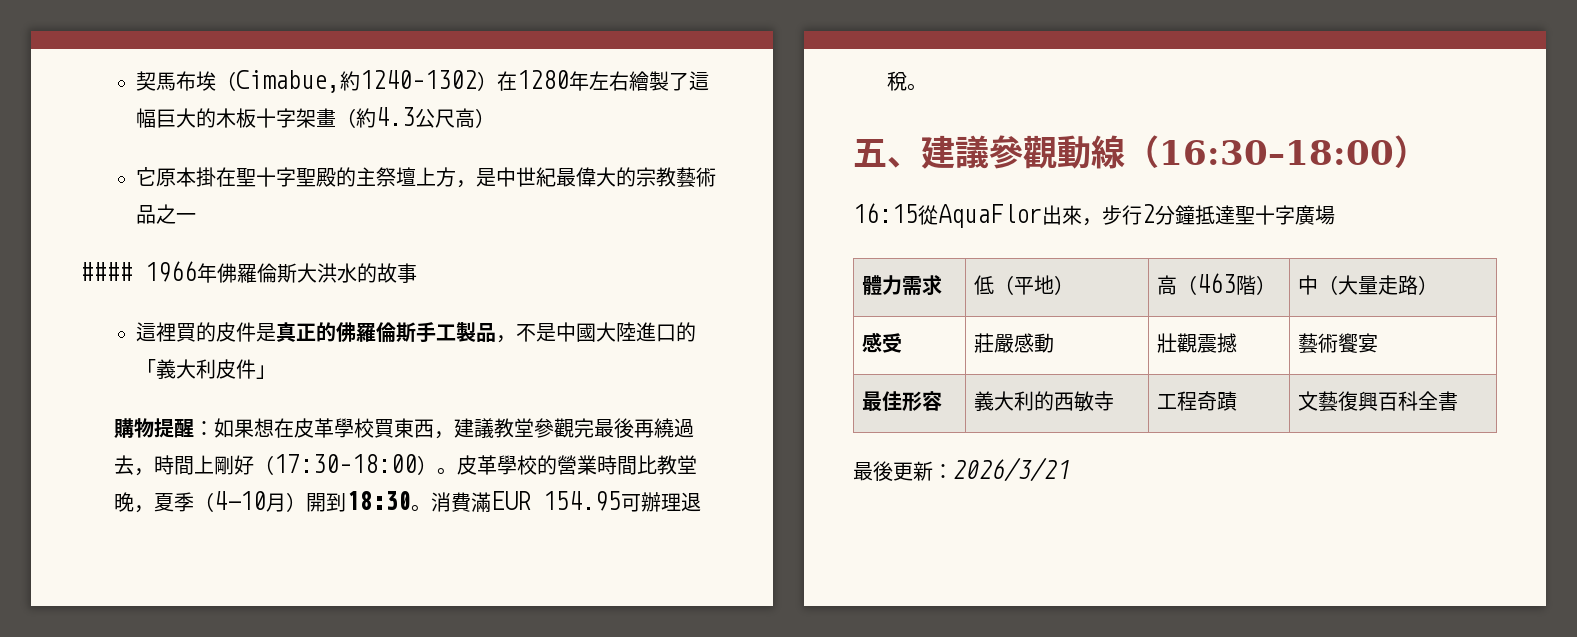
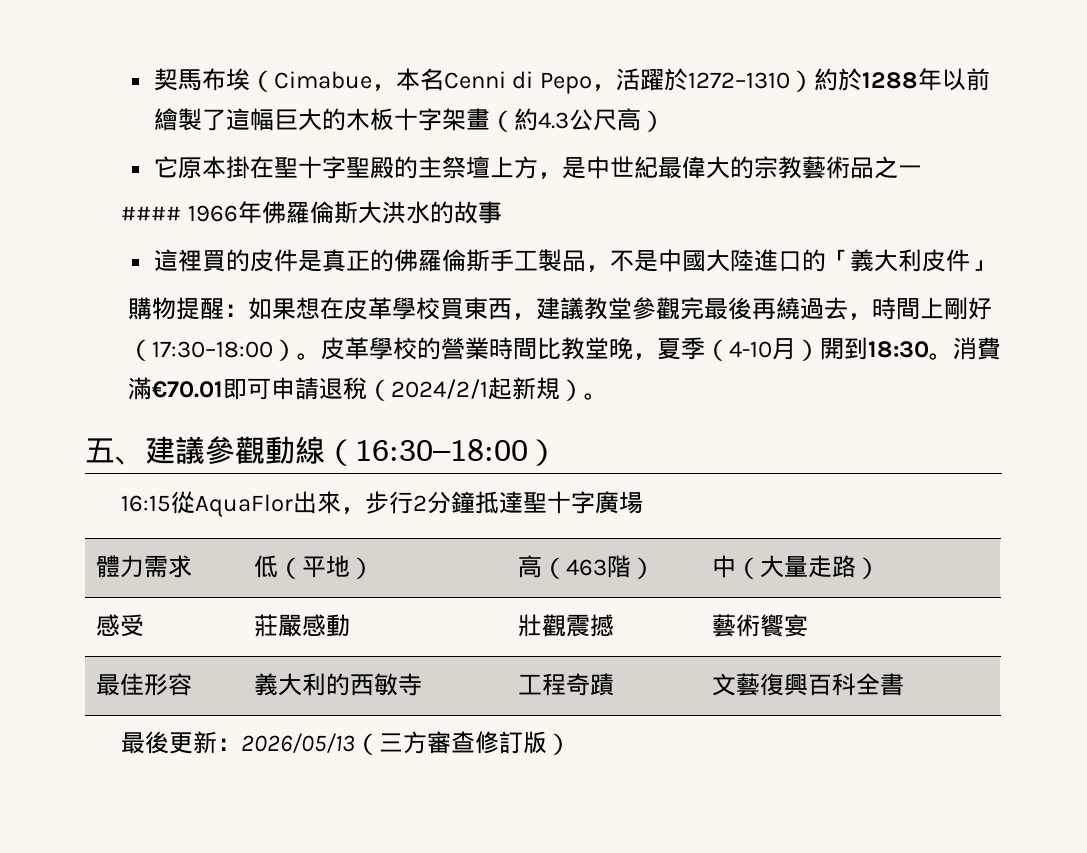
[235,70,629,93] Cimabue,約1240–1302）在1280年左右 -> [273,68,990,94] Cimabue，本名Cenni di Pepo，活躍於1272–1310）約於1288年以前
[490,491,701,512] [886,71,907,91] EUR 154.95可辦理退稅 -> [151,377,584,401] €70.01即可申請退稅（2024/2/1起新規）
[953,457,1070,482] 2026/3/21 -> [241,731,572,755] 2026/05/13（三方審查修訂版）

